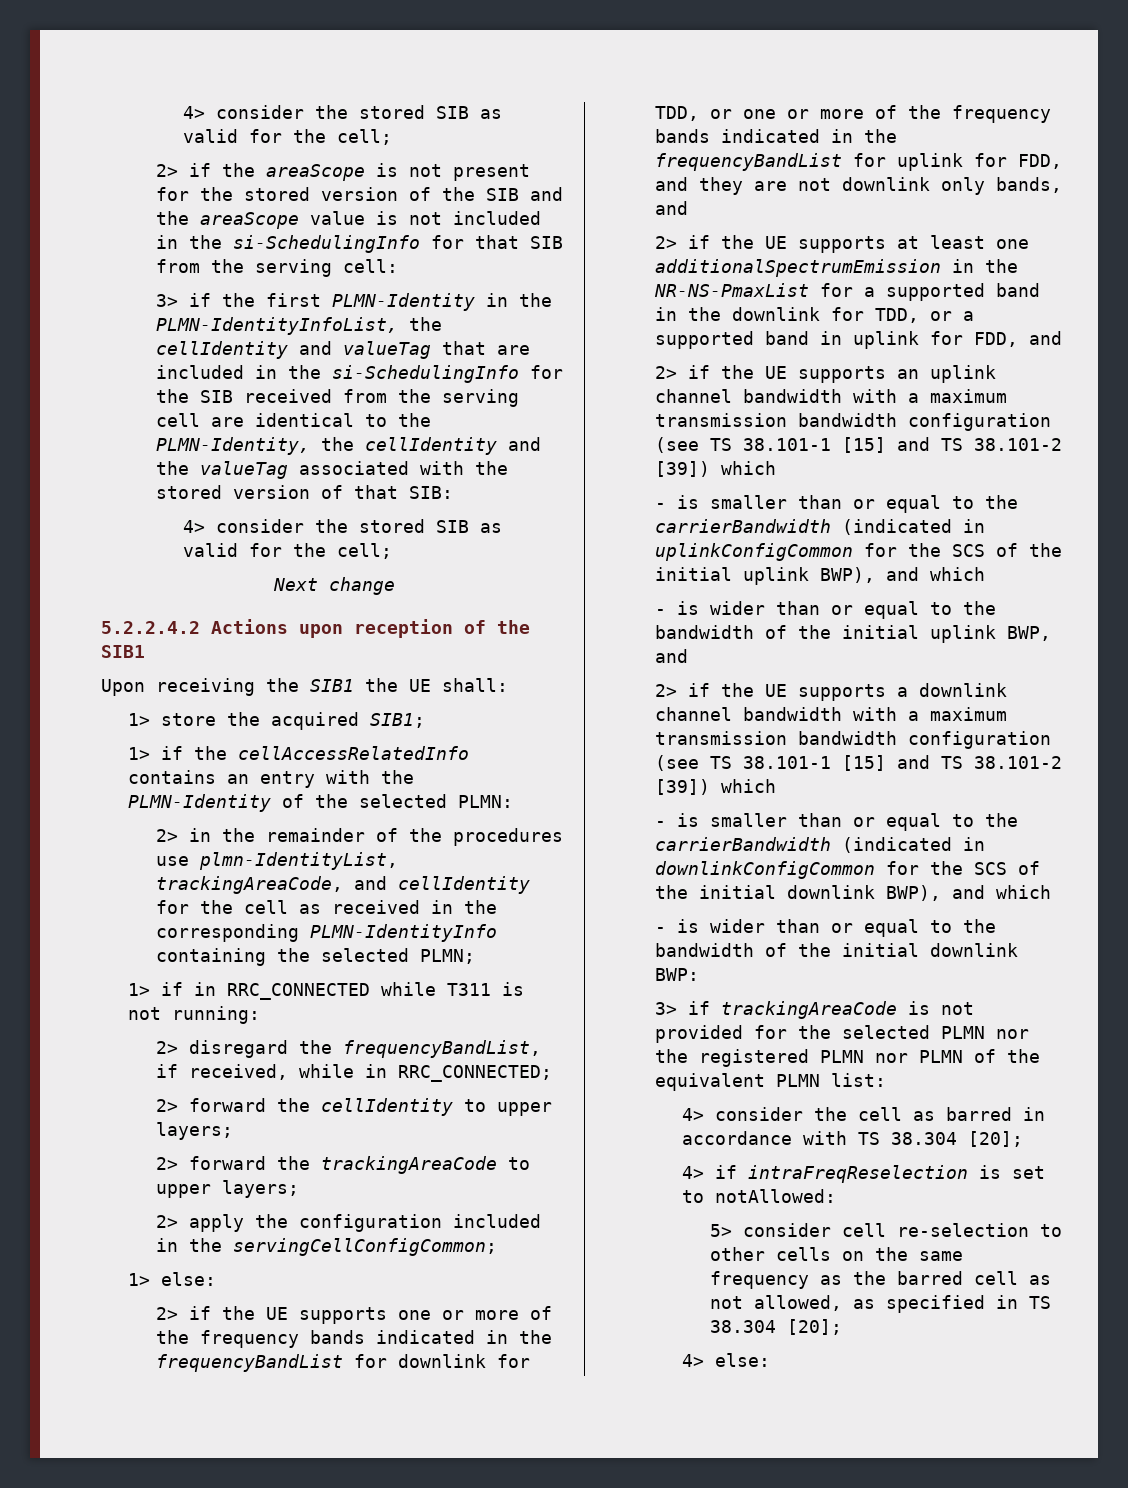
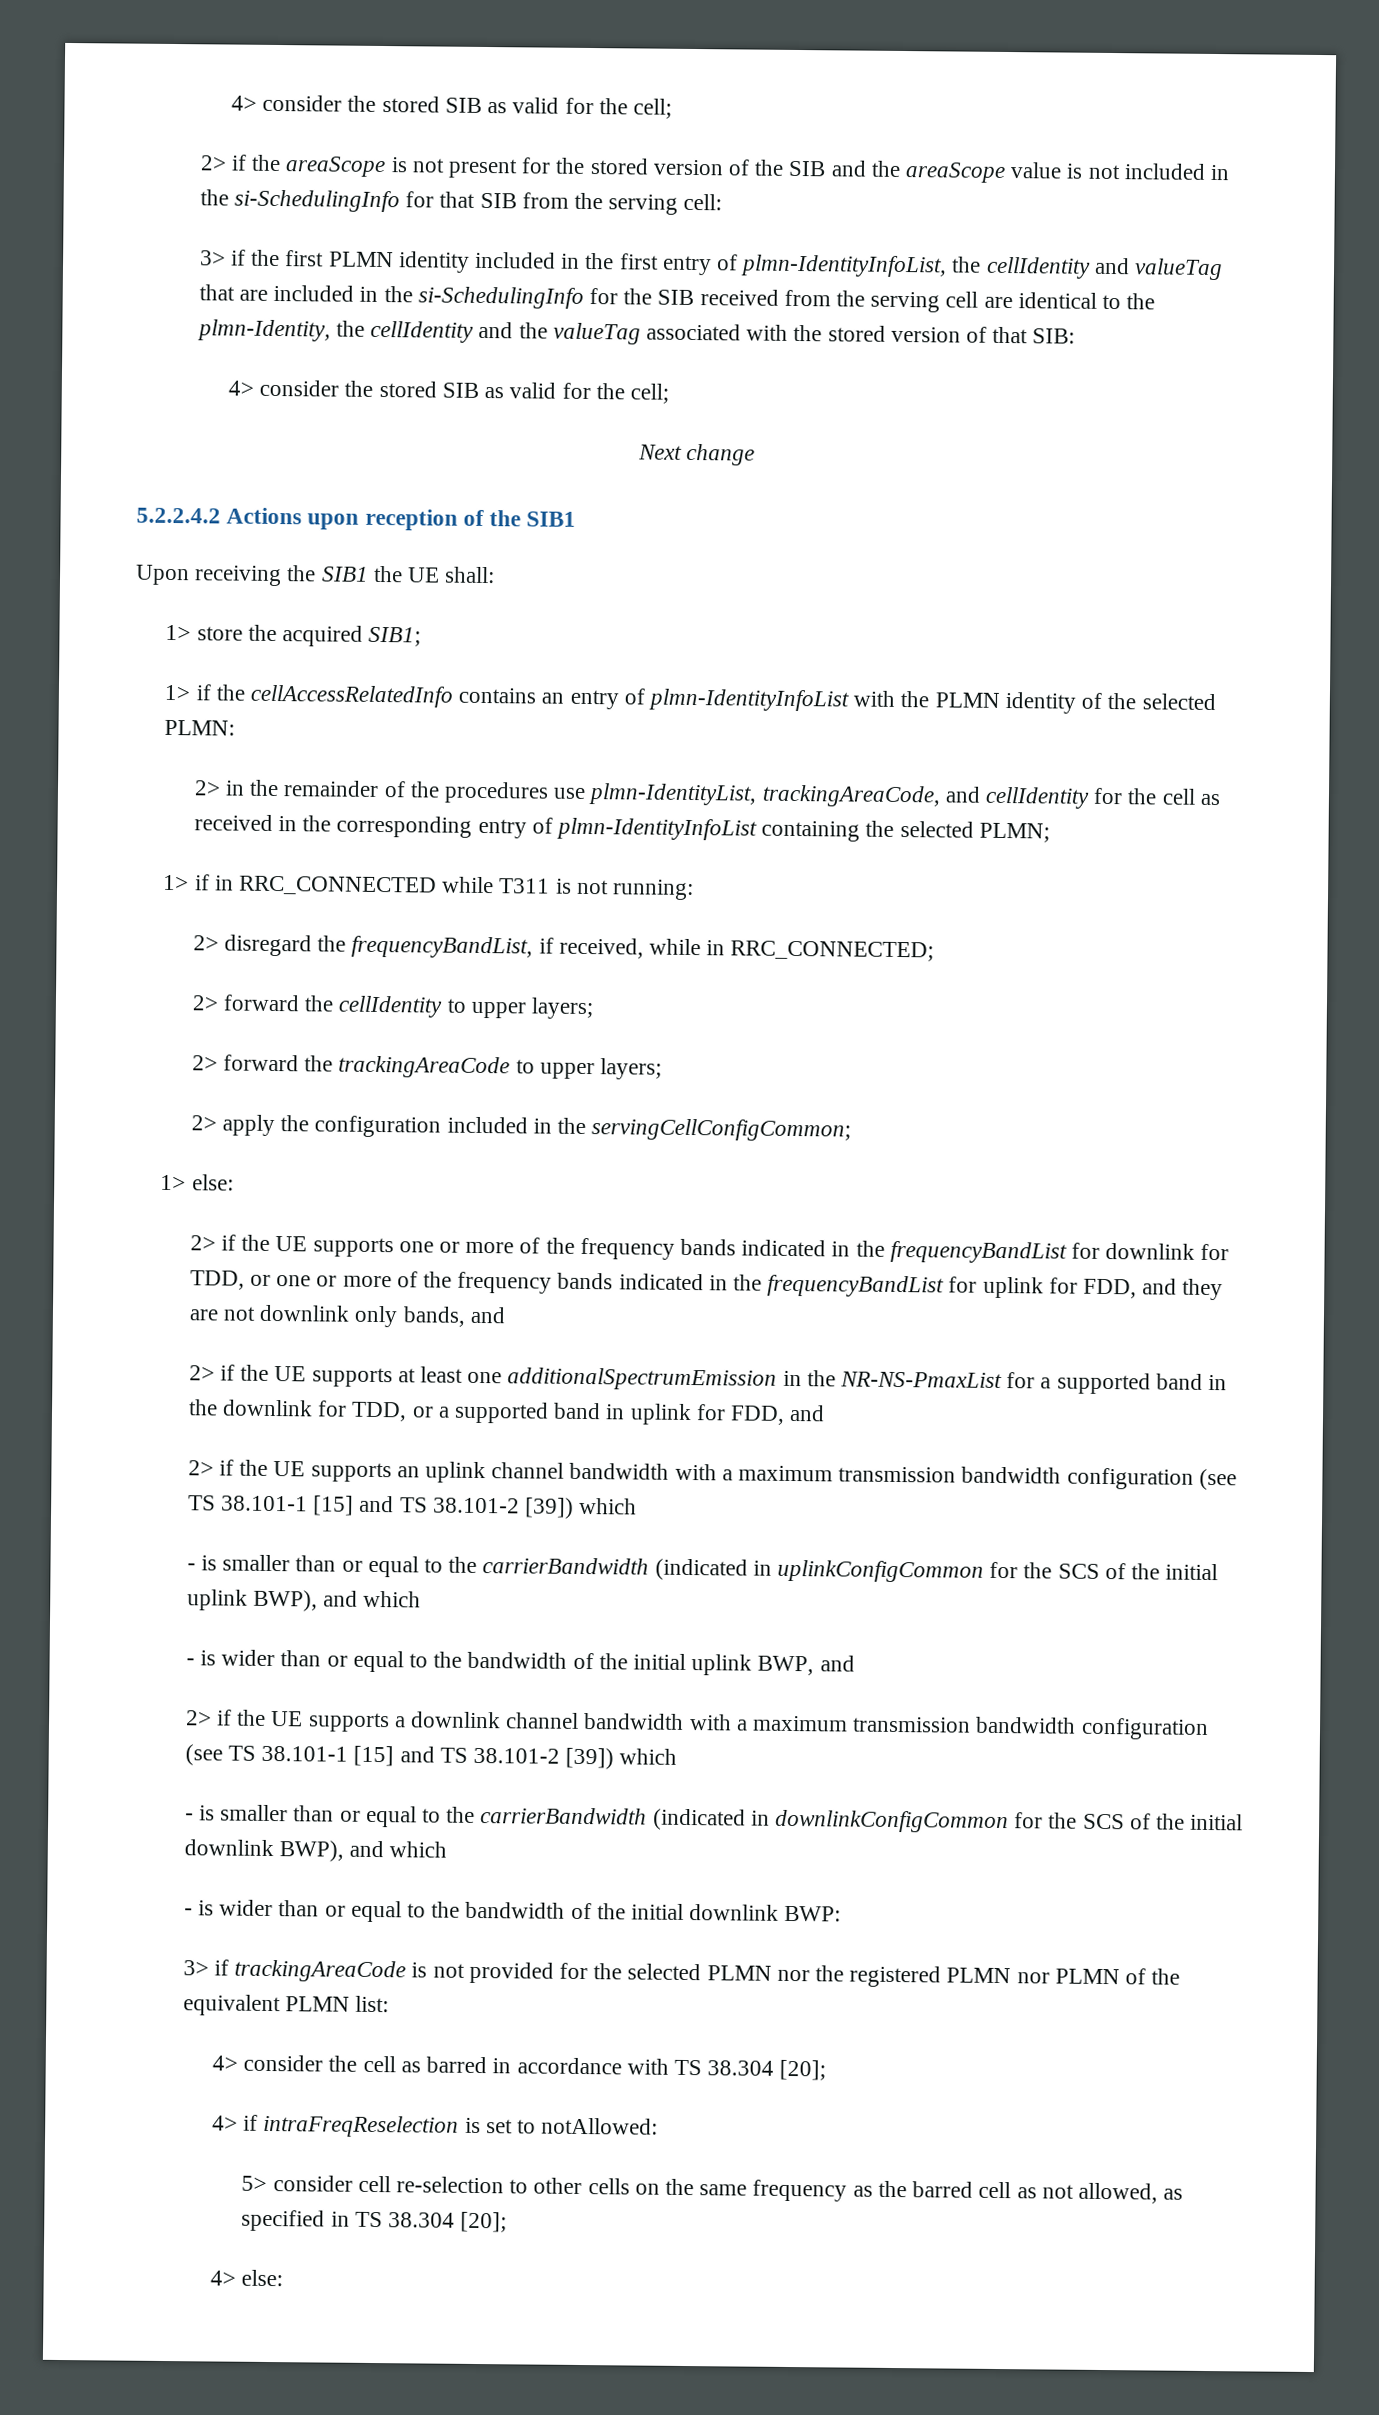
[331,293,552,311] [155,317,398,335] PLMN-Identity in the PLMN-IdentityInfoList, -> [328,251,948,278] PLMN identity included in the first entry of plmn-IdentityInfoList,
[155,437,310,455] PLMN-Identity, -> [196,319,331,342] plmn-Identity,
[326,770,415,784] [128,794,272,812] with the PLMN-Identity -> [623,688,1076,714] of plmn-IdentityInfoList with the PLMN identity
[309,924,497,942] PLMN-IdentityInfo -> [477,817,757,841] entry of plmn-IdentityInfoList

